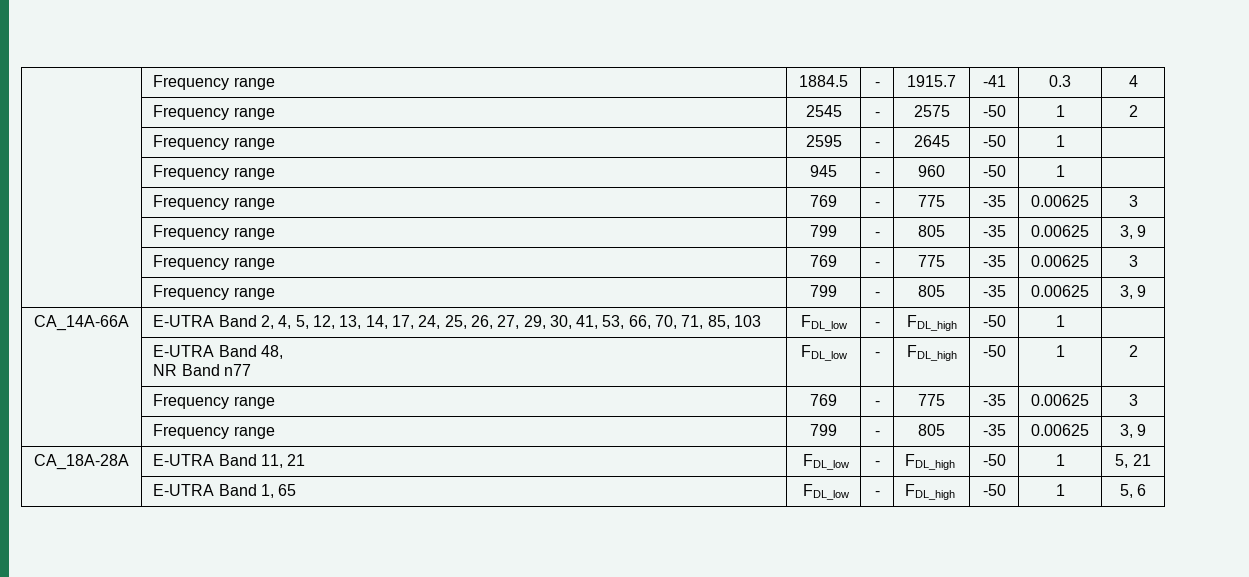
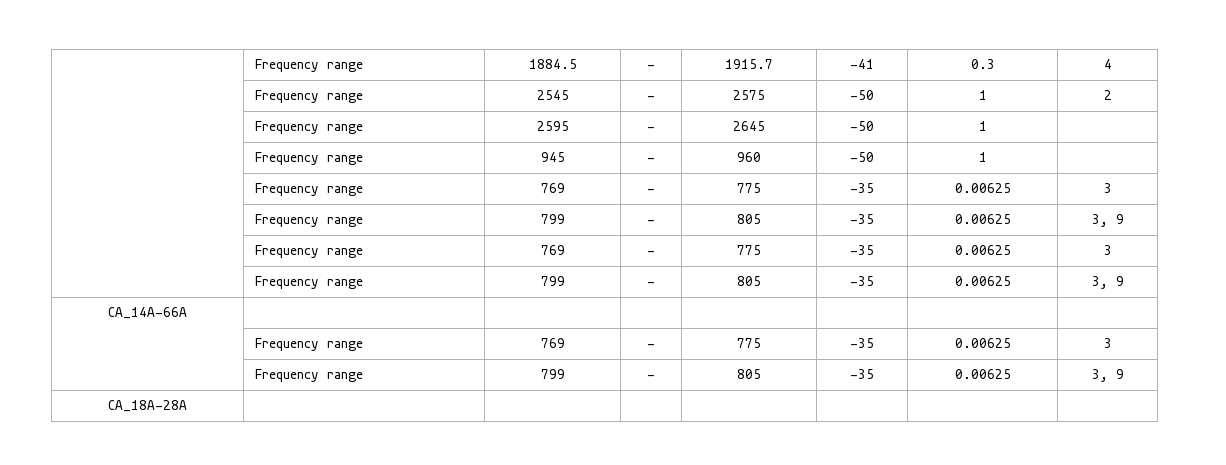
[153,315,762,329] [800,315,847,331] [874,322,880,327] [906,315,957,331] [982,315,1006,327] [1055,315,1065,327] [153,345,284,359] [153,364,252,376] [800,345,847,361] [874,352,880,357] [906,345,957,361] [982,345,1006,357] [1055,345,1065,357] [1128,345,1138,357] E-UTRA Band 2, 4, 5, 12, 13, 14, 17, 24, 25, 26, 27, 29, 30, 41, 53, 66, 70, 71, 85, 103 | FDL_low | - | FDL_high | -50 | 1 | // | E-UTRA Band 48, // NR Band n77 | FDL_low | - | FDL_high | -50 | 1 | 2 -> (187, 313) | | | | | |
[153,454,306,468] [802,454,849,470] [874,461,880,466] [905,454,956,470] [982,454,1006,466] [1055,454,1065,466] [1115,454,1151,468] [153,484,297,498] [802,484,849,500] [874,491,880,496] [905,484,956,500] [982,484,1006,496] [1055,484,1065,496] [1119,484,1147,498] E-UTRA Band 11, 21 | FDL_low | - | FDL_high | -50 | 1 | 5, 21 // | E-UTRA Band 1, 65 | FDL_low | - | FDL_high | -50 | 1 | 5, 6 -> (187, 406) | | | | | |

